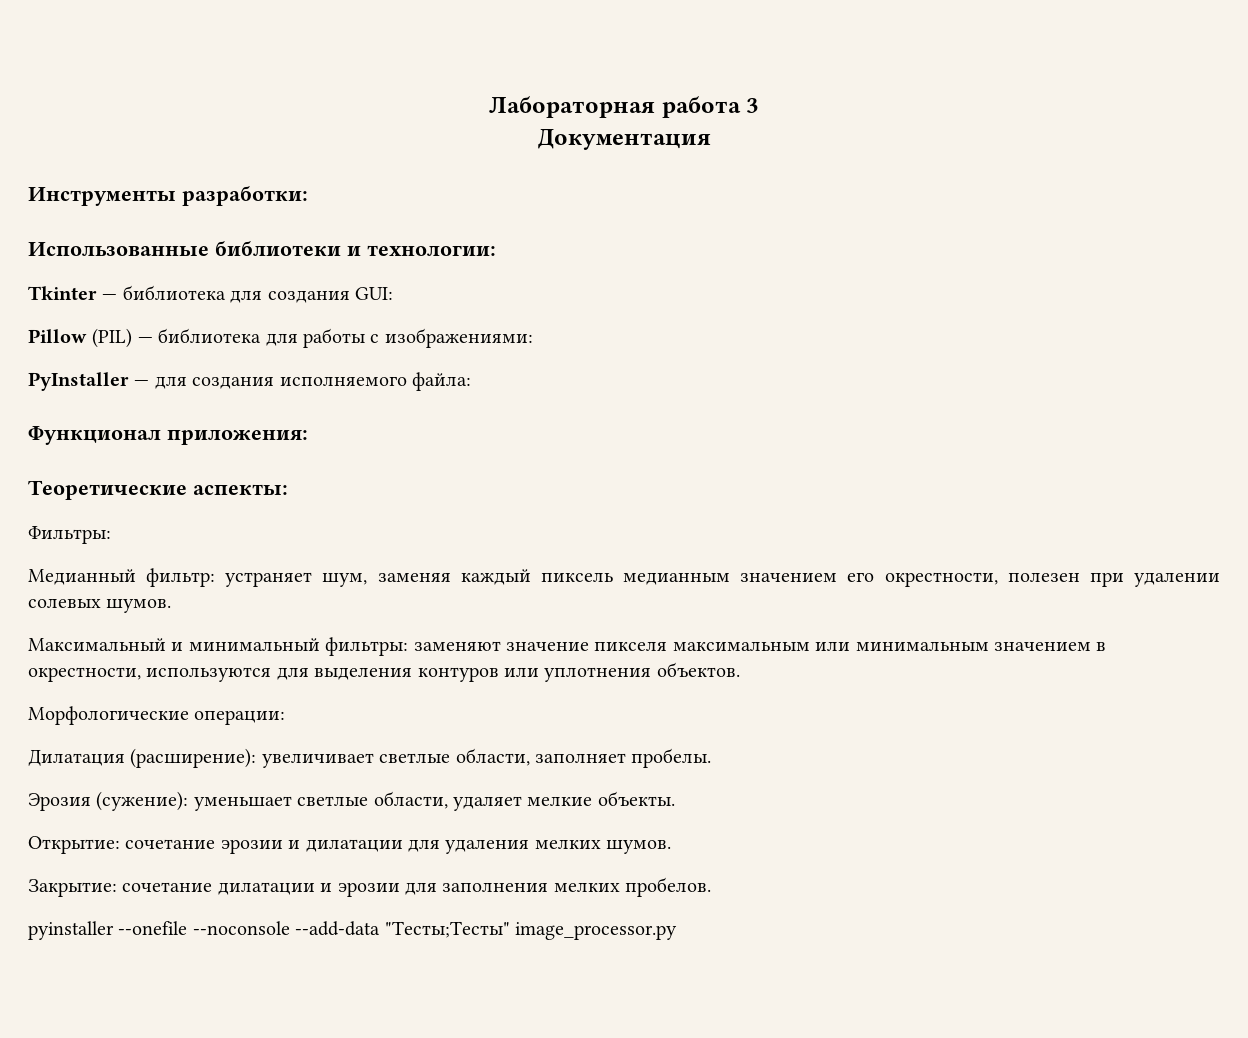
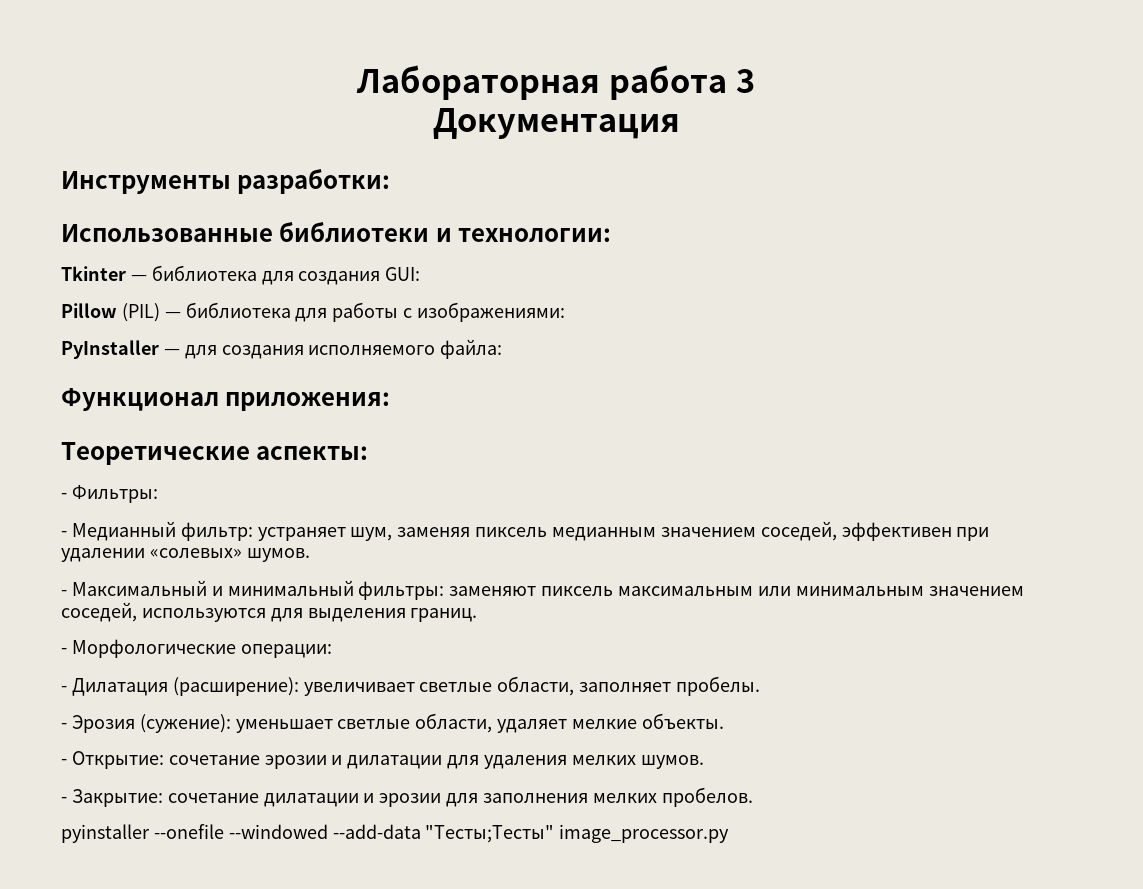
(288, 489) none -> [61,493,67,499] -
(111, 535) none -> [61,531,67,537] -
[460,569,531,585] каждый -> (471, 532) none
[847,572,1080,587] его окрестности, полезен -> [760,521,952,541] соседей, эффективен
[28,598,172,613] солевых шумов. // -> [149,548,310,562] [61,590,67,596] «солевых» шумов. // -
[505,641,668,651] значение пикселя -> [541,586,614,596] пиксель
[1096,642,1107,651] [28,667,141,682] в окрестности, -> [61,602,137,622] соседей,
[417,662,740,682] контуров или уплотнения объектов. // -> [410,608,478,622] [61,648,67,654] границ. // -
(286, 717) none -> [61,686,67,692] -
(712, 758) none -> [61,723,67,729] -
(675, 798) none -> [61,759,67,765] -
(672, 847) none -> [61,797,67,803] -
[192,921,290,935] --noconsole -> [228,824,328,839] --windowed

